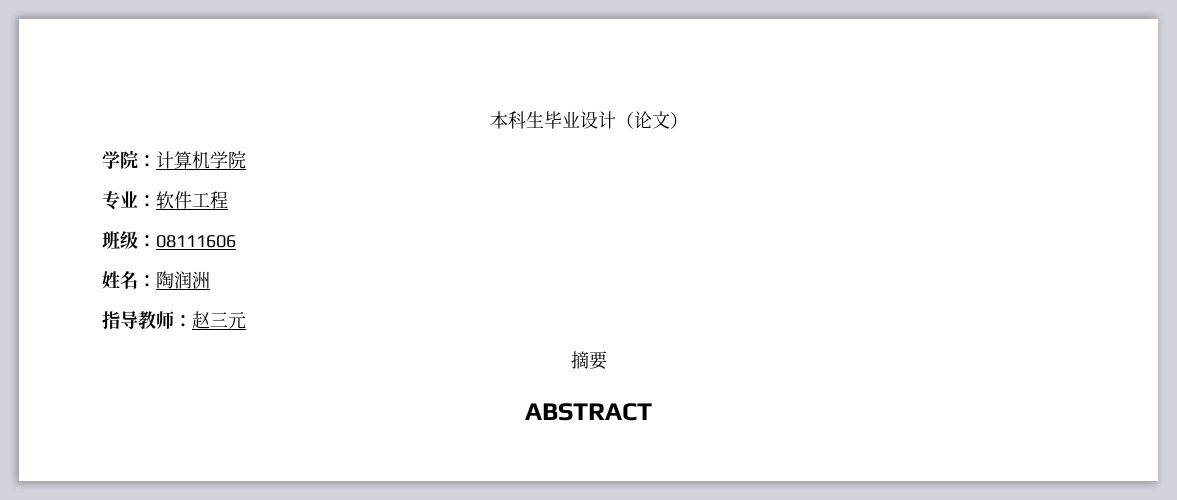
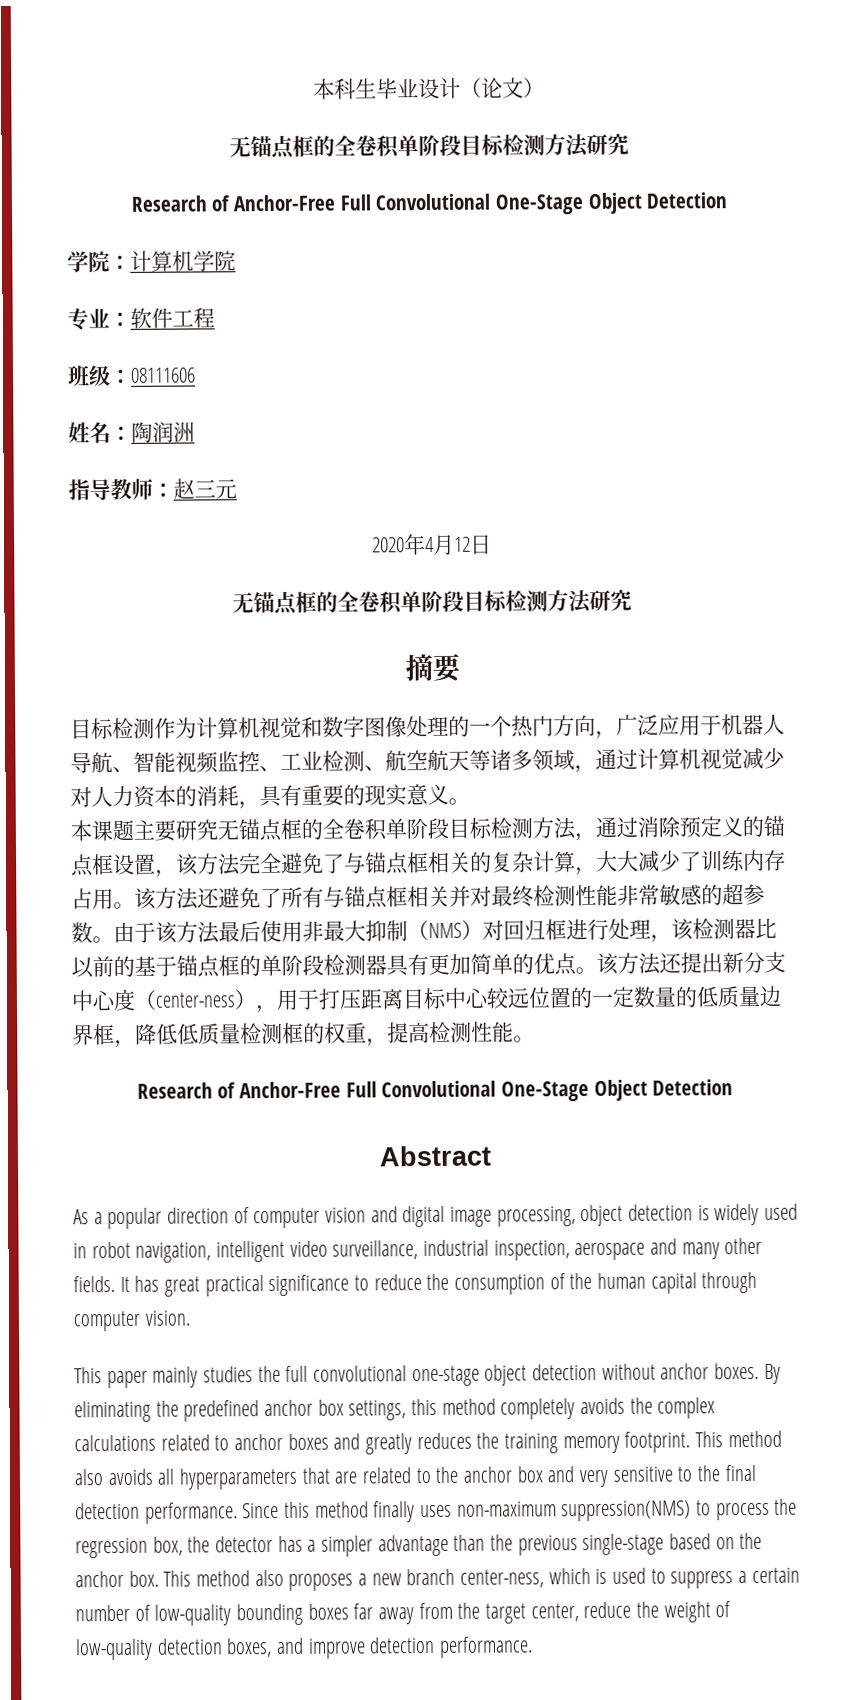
(688, 120) none -> [229,133,629,160] [130,192,728,215] // 无锚点框的全卷积单阶段目标检测方法研究 // Research of Anchor-Free Full Convolutional One-Stage Object Detection
[570,351,607,370] [525,403,652,421] 摘要 // ABSTRACT -> [372,534,492,556] [232,589,632,615] [404,653,461,683] [70,713,785,740] [70,747,785,774] [70,783,470,810] [70,815,785,842] [71,849,786,878] [71,883,765,910] [71,917,777,944] [71,951,786,979] [71,985,781,1014] [72,1021,535,1049] [136,1079,734,1102] [379,1145,491,1167] [73,1203,799,1230] [73,1237,763,1263] [73,1271,758,1297] [73,1310,190,1332] [74,1362,781,1389] [74,1397,716,1423] [74,1430,782,1455] [74,1464,756,1490] [75,1498,798,1524] [75,1532,763,1559] [75,1567,800,1591] [75,1601,732,1626] [75,1636,534,1661] 2020年4月12日 // 无锚点框的全卷积单阶段目标检测方法研究 // 摘要 // 目标检测作为计算机视觉和数字图像处理的一个热门方向，广泛应用于机器人导航、智能视频监控、工业检测、航空航天等诸多领域，通过计算机视觉减少对人力资本的消耗，具有重要的现实意义。 // 本课题主要研究无锚点框的全卷积单阶段目标检测方法，通过消除预定义的锚点框设置，该方法完全避免了与锚点框相关的复杂计算，大大减少了训练内存占用。该方法还避免了所有与锚点框相关并对最终检测性能非常敏感的超参数。由于该方法最后使用非最大抑制（NMS）对回归框进行处理，该检测器比以前的基于锚点框的单阶段检测器具有更加简单的优点。该方法还提出新分支中心度（center-ness），用于打压距离目标中心较远位置的一定数量的低质量边界框，降低低质量检测框的权重，提高检测性能。 // Research of Anchor-Free Full Convolutional One-Stage Object Detection // Abstract // As a popular direction of computer vision and digital image processing, object detection is widely used in robot navigation, intelligent video surveillance, industrial inspection, aerospace and many other fields. It has great practical significance to reduce the consumption of the human capital through computer vision. // This paper mainly studies the full convolutional one-stage object detection without anchor boxes. By eliminating the predefined anchor box settings, this method completely avoids the complex calculations related to anchor boxes and greatly reduces the training memory footprint. This method also avoids all hyperparameters that are related to the anchor box and very sensitive to the final detection performance. Since this method finally uses non-maximum suppression(NMS) to process the regression box, the detector has a simpler advantage than the previous single-stage based on the anchor box. This method also proposes a new branch center-ness, which is used to suppress a certain number of low-quality bounding boxes far away from the target center, reduce the weight of low-quality detection boxes, and improve detection performance.

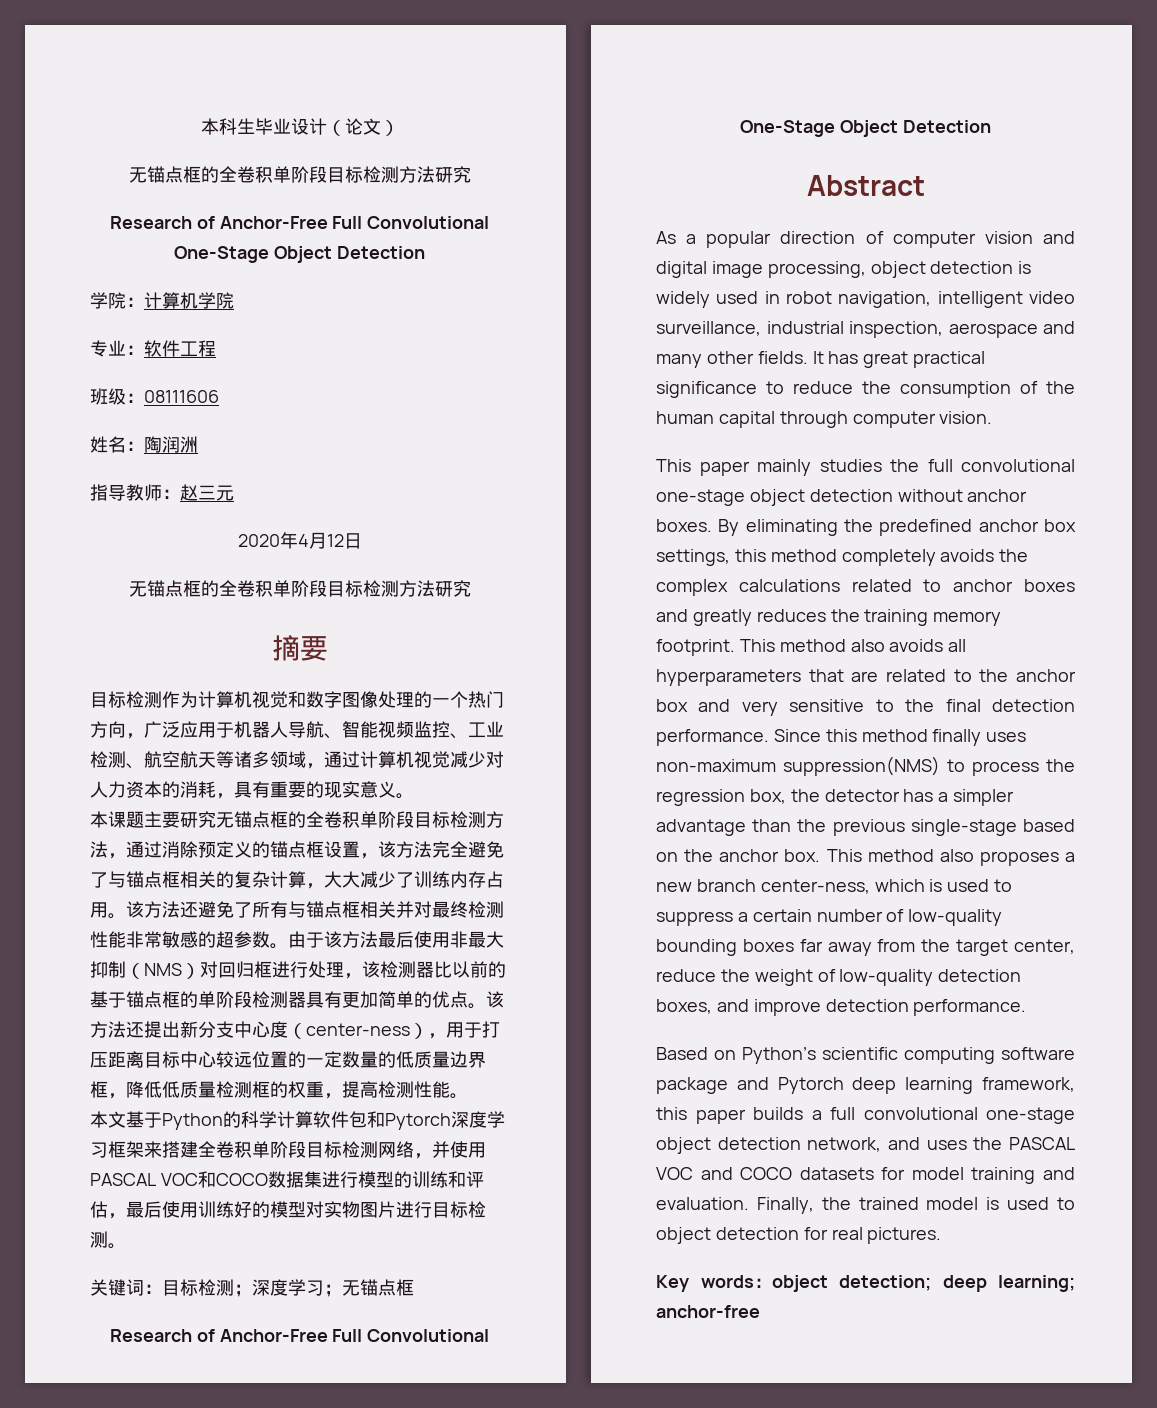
(535, 1039) none -> [90,1111,505,1130] [90,1141,486,1159] [90,1171,484,1188] [90,1201,486,1219] [90,1231,126,1249] [90,1279,414,1297] // 本文基于Python的科学计算软件包和Pytorch深度学习框架来搭建全卷积单阶段目标检测网络，并使用PASCAL VOC和COCO数据集进行模型的训练和评估，最后使用训练好的模型对实物图片进行目标检测。 // 关键词：目标检测；深度学习；无锚点框
(534, 1647) none -> [656,1047,1075,1064] [656,1077,1075,1094] [656,1107,1075,1124] [656,1137,1075,1154] [656,1167,1075,1184] [656,1197,1075,1214] [656,1227,942,1244] [656,1275,1075,1292] [656,1305,760,1318] // Based on Python’s scientific computing software package and Pytorch deep learning framework, this paper builds a full convolutional one-stage object detection network, and uses the PASCAL VOC and COCO datasets for model training and evaluation. Finally, the trained model is used to object detection for real pictures. // Key words：object detection; deep learning; anchor-free

